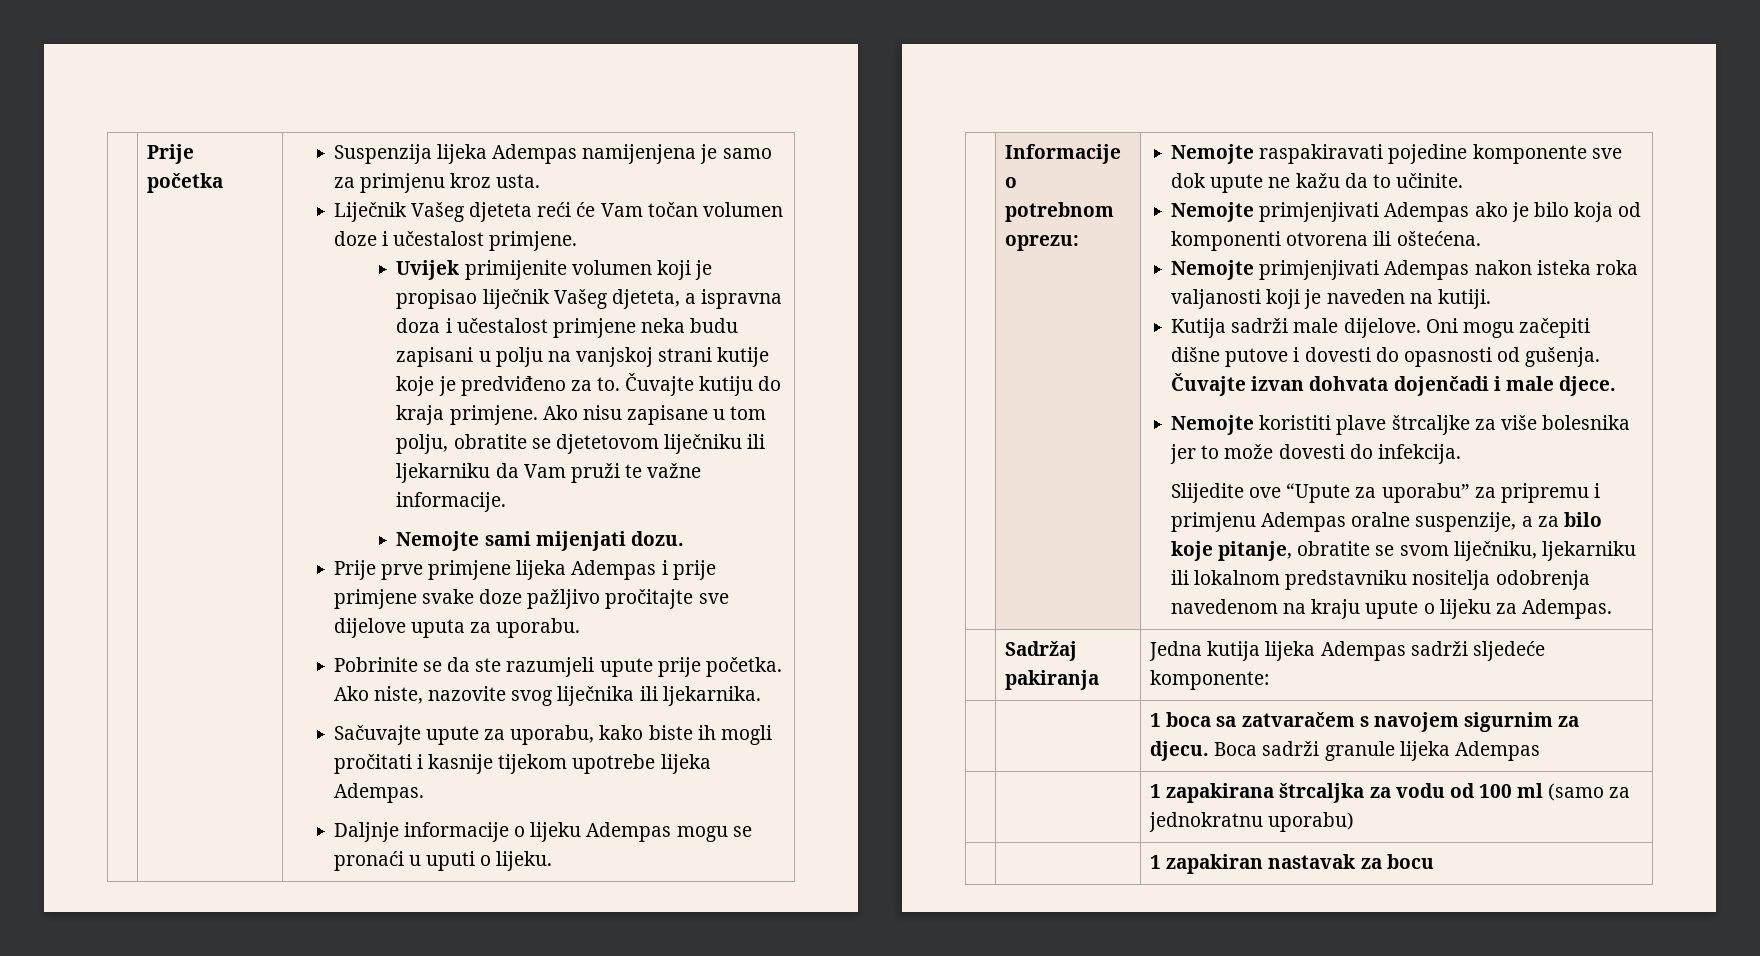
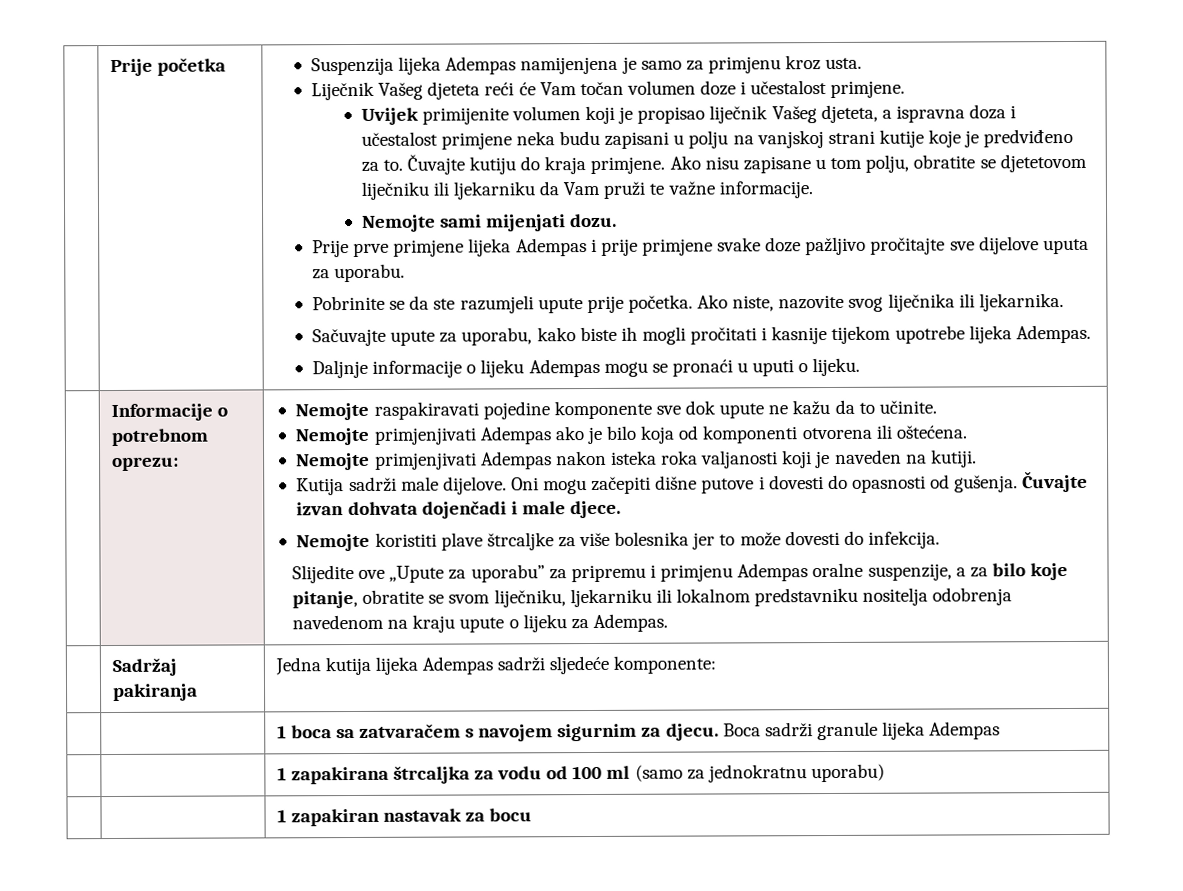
[1286,483,1351,503] “Upute -> [389,565,445,583] „Upute

